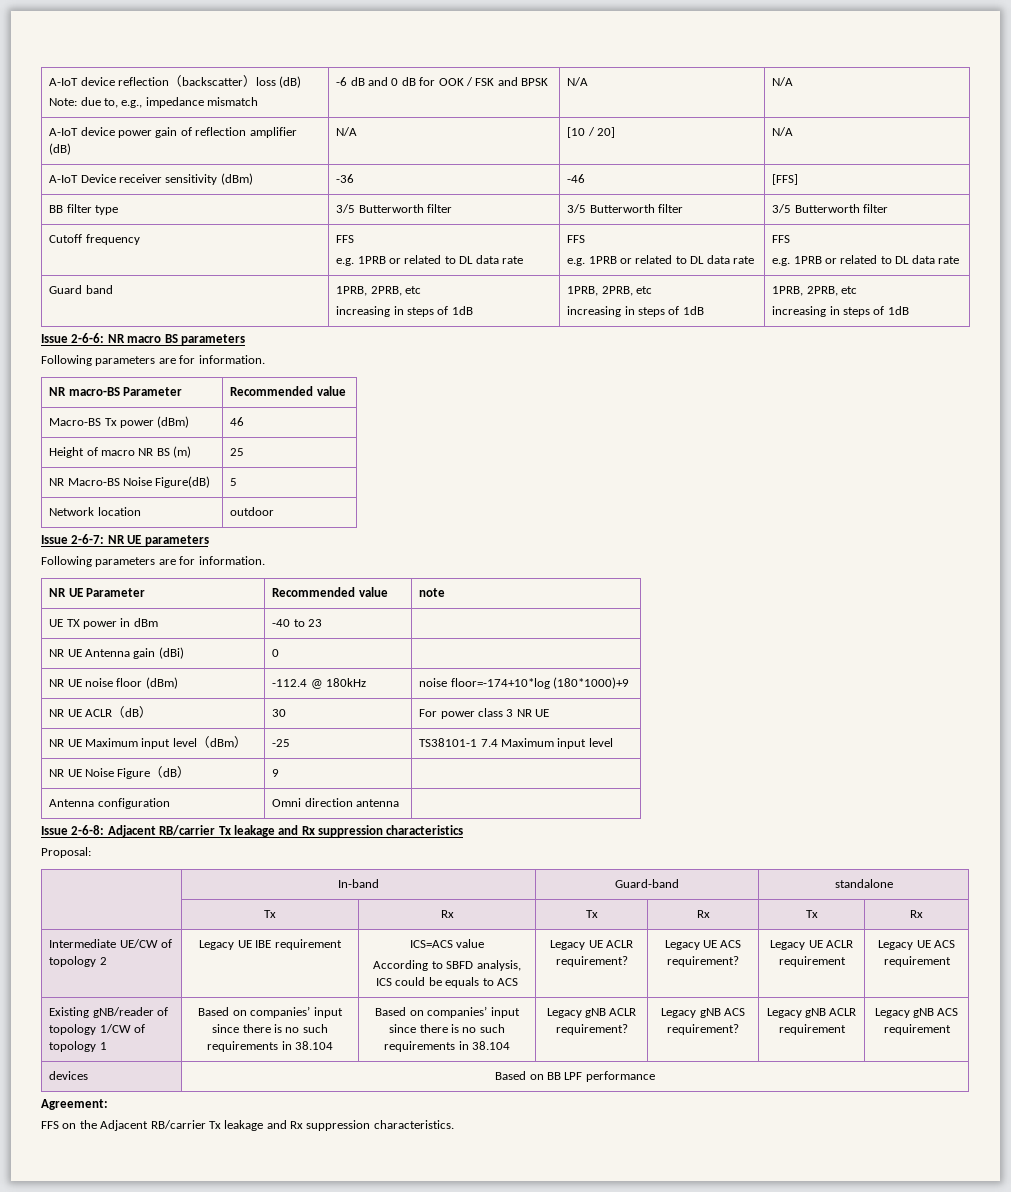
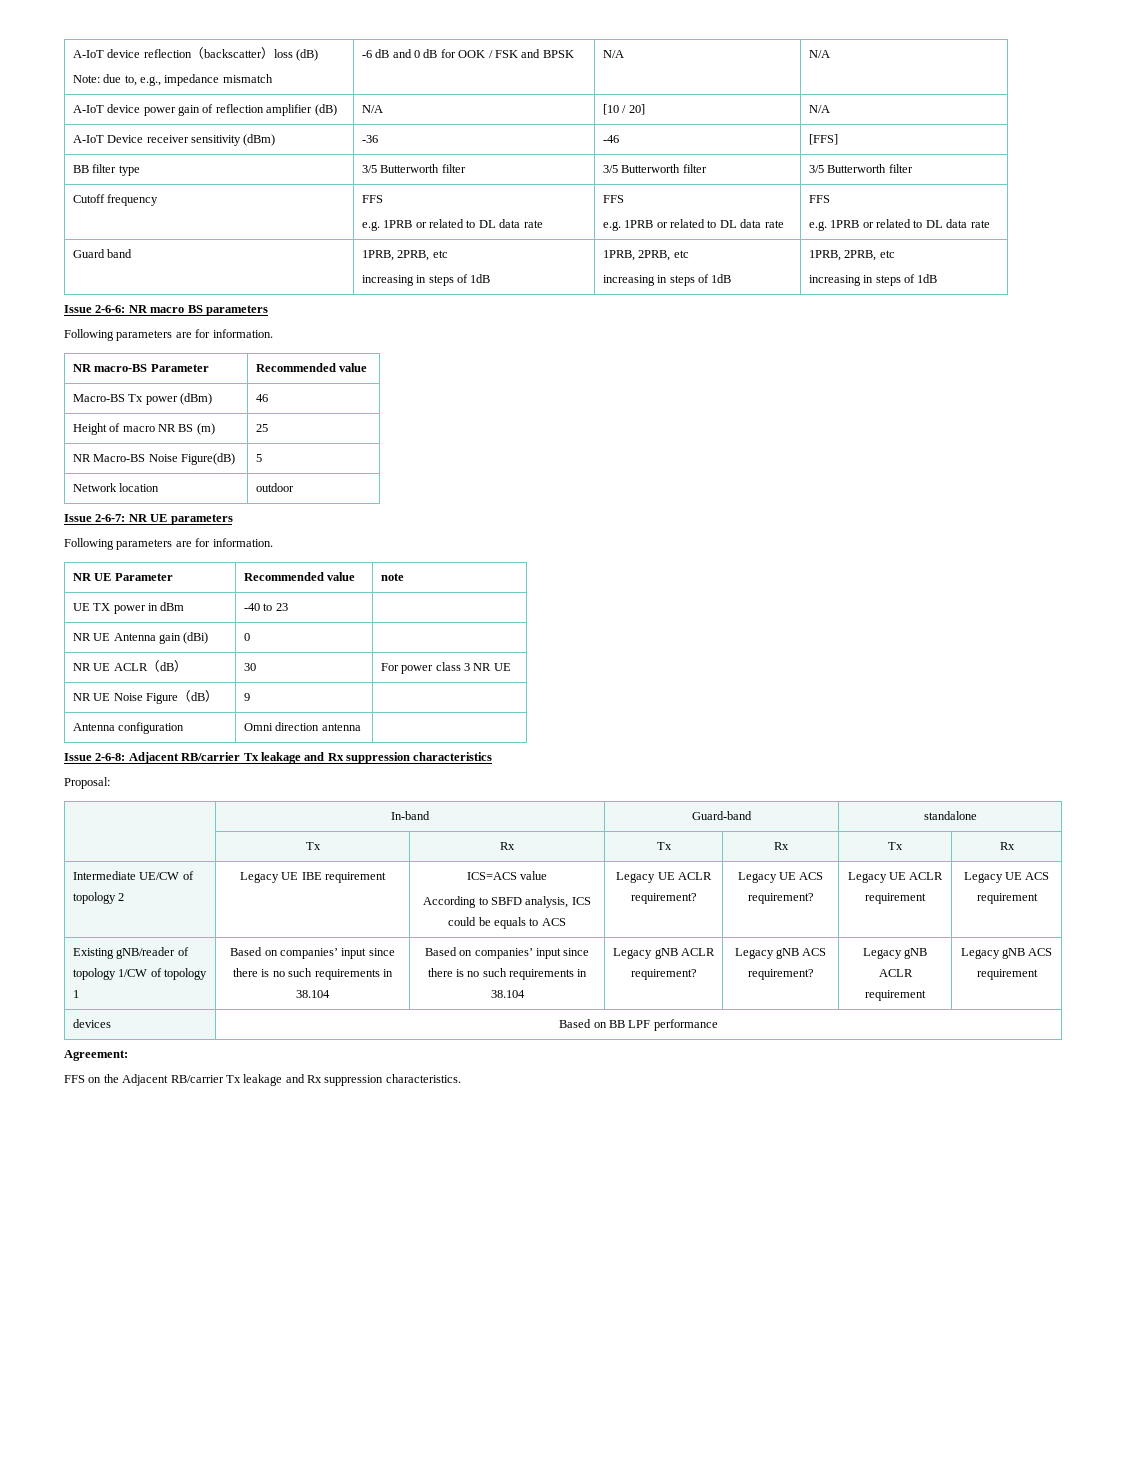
[49,677,178,689] [272,678,367,689] [419,677,630,689] // NR UE noise floor (dBm) | -112.4 @ 180kHz | noise floor=-174+10*log (180*1000)+9 -> (250, 637) none
[49,736,247,749] [272,739,291,747] [419,738,613,749] // NR UE Maximum input level（dBm） | -25 | TS38101-1 7.4 Maximum input level -> (511, 667) none

